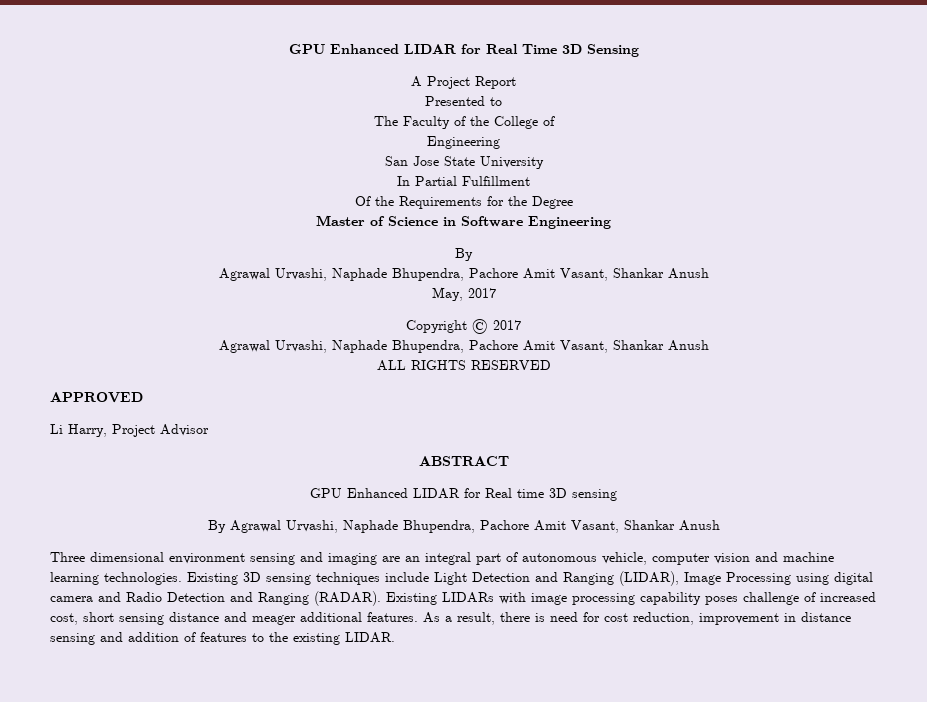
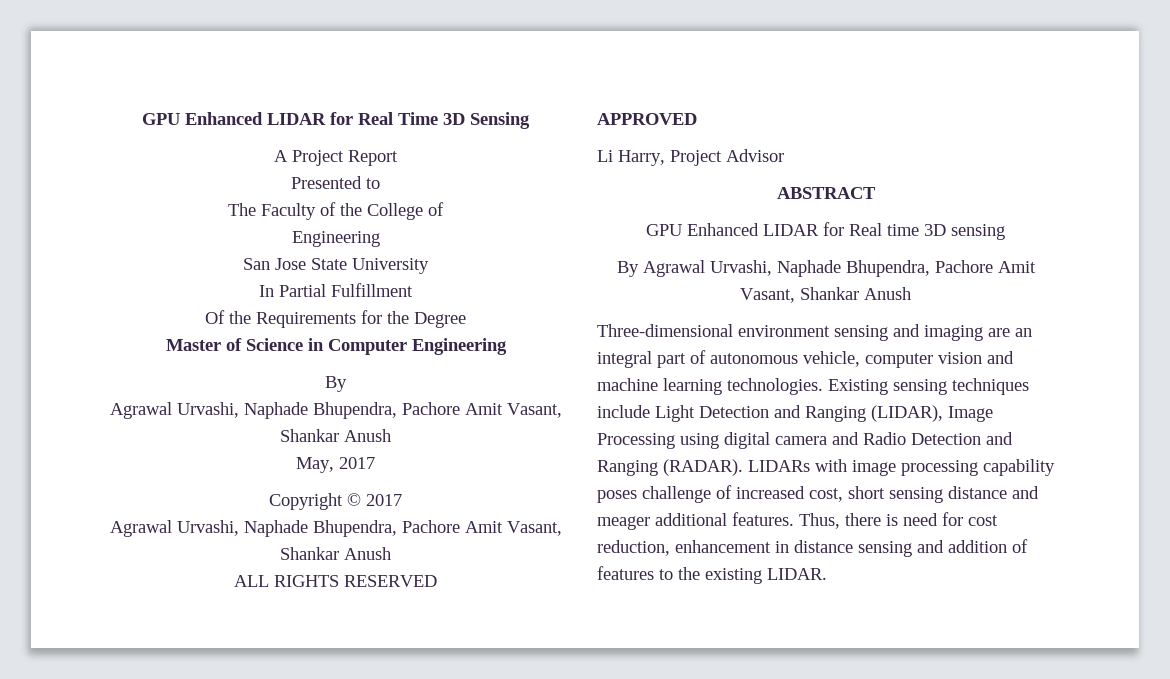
[461,216,523,227] Software -> [327,339,407,355] Computer
[50,552,164,562] Three dimensional -> [597,324,733,337] Three-dimensional
[243,572,261,582] 3D -> (888, 387) none
[386,592,437,605] Existing -> (743, 467) none
[423,612,495,625] As a result, -> [799,513,840,529] Thus,
[699,613,779,625] improvement -> [675,540,771,553] enhancement

